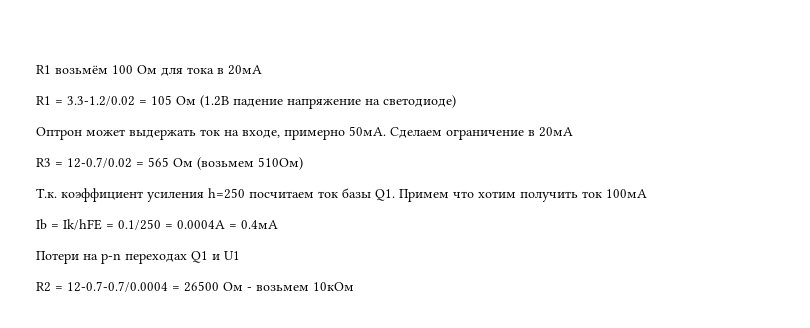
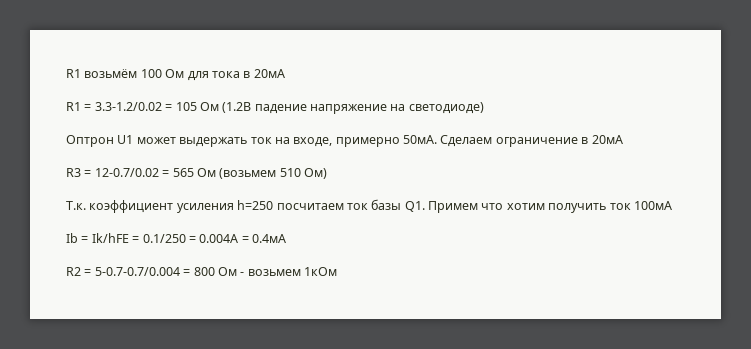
(82, 133) none -> [117,135,134,144] U1
[258,157,303,170] 510Ом) -> [279,168,327,179] 510 Ом)
[177,220,225,229] 0.0004А -> [199,234,239,243] 0.004А
[36,251,240,264] // Потери на p-n переходах Q1 и U1 -> (286, 238) none
[67,281,219,292] 12-0.7-0.7/0.0004 = 26500 -> [94,267,215,276] 5-0.7-0.7/0.004 = 800
[313,282,354,291] 10кОм -> [304,267,337,276] 1кОм

